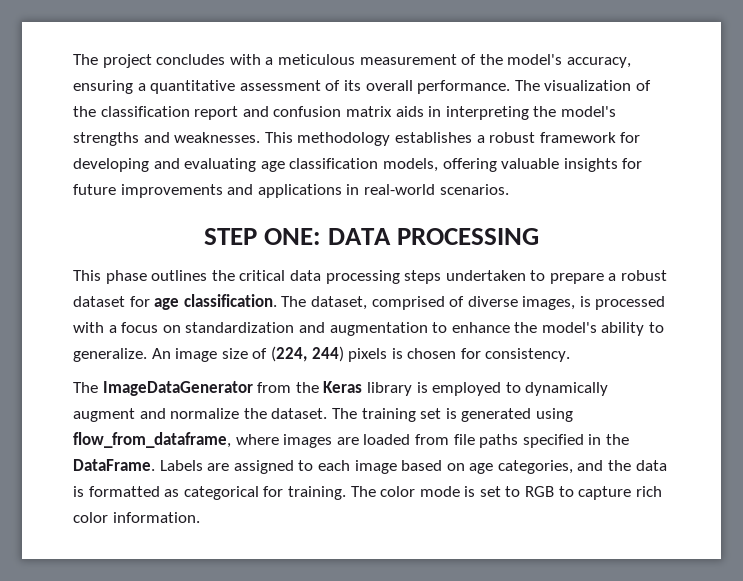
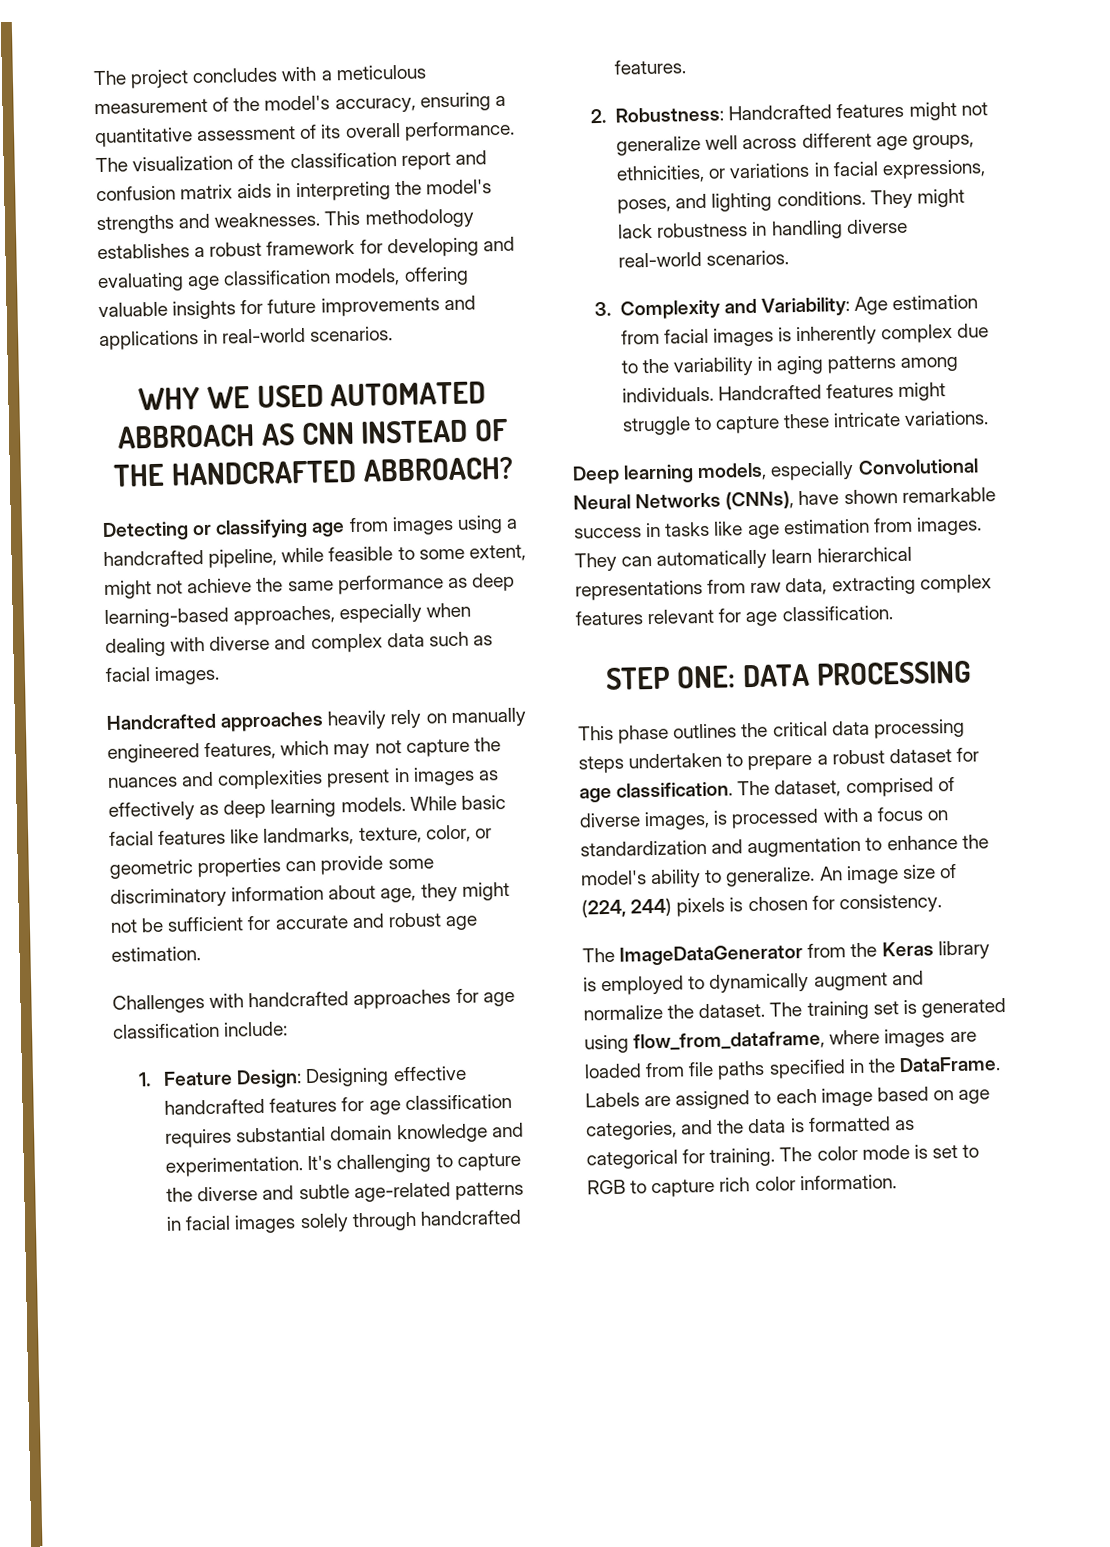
(509, 189) none -> [137,381,487,411] [116,418,509,449] [113,456,514,487] [102,515,518,542] [103,544,526,568] [104,572,515,600] [104,602,472,629] [105,631,493,657] [105,665,221,686] [106,707,527,732] [107,737,501,763] [107,766,499,790] [108,794,506,821] [109,824,492,846] [109,855,434,879] [110,881,510,908] [110,912,478,933] [111,946,201,962] [112,988,515,1014] [112,1021,289,1039] [138,1065,467,1089] [164,1093,512,1115] [165,1122,524,1148] [165,1152,521,1177] [166,1181,524,1203] [166,1209,522,1234] [614,59,687,75] [590,101,988,124] [616,132,974,156] [616,159,986,184] [617,188,965,214] [617,218,908,240] [618,250,790,268] [594,294,979,320] [620,323,990,347] [620,355,959,377] [621,382,946,403] [621,410,990,436] [572,458,979,485] [573,487,996,510] [574,516,982,540] [574,546,912,572] [575,574,992,601] [575,605,893,627] // WHY WE USED AUTOMATED ABBROACH AS CNN INSTEAD OF THE HANDCRAFTED ABBROACH? // Detecting or classifying age from images using a handcrafted pipeline, while feasible to some extent, might not achieve the same performance as deep learning-based approaches, especially when dealing with diverse and complex data such as facial images. // Handcrafted approaches heavily rely on manually engineered features, which may not capture the nuances and complexities present in images as effectively as deep learning models. While basic facial features like landmarks, texture, color, or geometric properties can provide some discriminatory information about age, they might not be sufficient for accurate and robust age estimation. // Challenges with handcrafted approaches for age classification include: // 1. Feature Design: Designing effective handcrafted features for age classification requires substantial domain knowledge and experimentation. It's challenging to capture the diverse and subtle age-related patterns in facial images solely through handcrafted features. // 2. Robustness: Handcrafted features might not generalize well across different age groups, ethnicities, or variations in facial expressions, poses, and lighting conditions. They might lack robustness in handling diverse real-world scenarios. // 3. Complexity and Variability: Age estimation from facial images is inherently complex due to the variability in aging patterns among individuals. Handcrafted features might struggle to capture these intricate variations. // Deep learning models, especially Convolutional Neural Networks (CNNs), have shown remarkable success in tasks like age estimation from images. They can automatically learn hierarchical representations from raw data, extracting complex features relevant for age classification.

